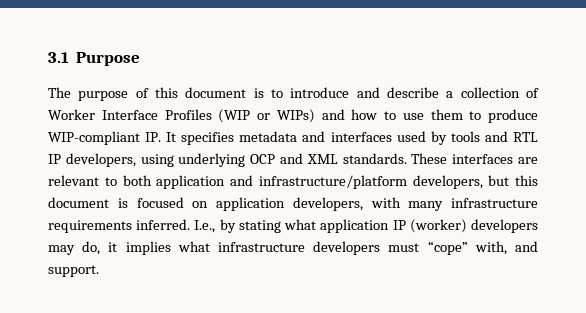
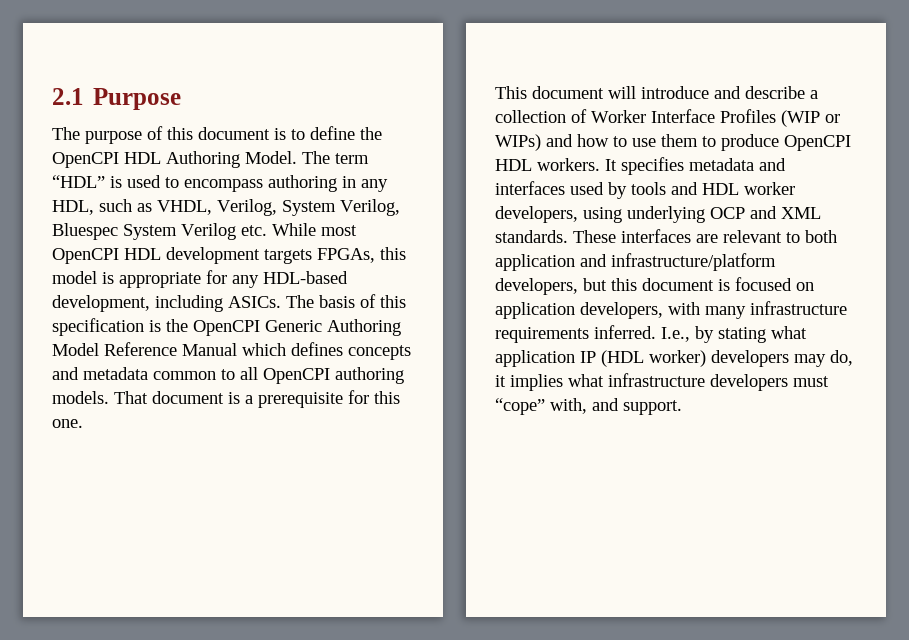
[48,52,69,63] 3.1 -> [52,88,84,105] 2.1
(283, 93) none -> [310,126,382,140] [52,151,369,168] [52,175,388,192] [52,199,400,216] [52,223,357,240] [52,247,406,264] [52,270,348,288] [52,294,406,312] [52,318,401,336] [52,342,411,360] [52,367,404,384] [52,390,400,408] [52,419,83,428] [495,86,636,99] define the OpenCPI HDL Authoring Model. The term “HDL” is used to encompass authoring in any HDL, such as VHDL, Verilog, System Verilog, Bluespec System Verilog etc. While most OpenCPI HDL development targets FPGAs, this model is appropriate for any HDL-based development, including ASICs. The basis of this specification is the OpenCPI Generic Authoring Model Reference Manual which defines concepts and metadata common to all OpenCPI authoring models. That document is a prerequisite for this one. // This document will
[48,131,162,145] WIP-compliant IP. -> [784,135,851,151] [495,158,600,171] OpenCPI HDL workers.
[512,132,538,142] [48,154,61,164] RTL IP -> [702,182,795,195] HDL worker
[409,219,467,233] (worker) -> [601,350,706,367] (HDL worker)

